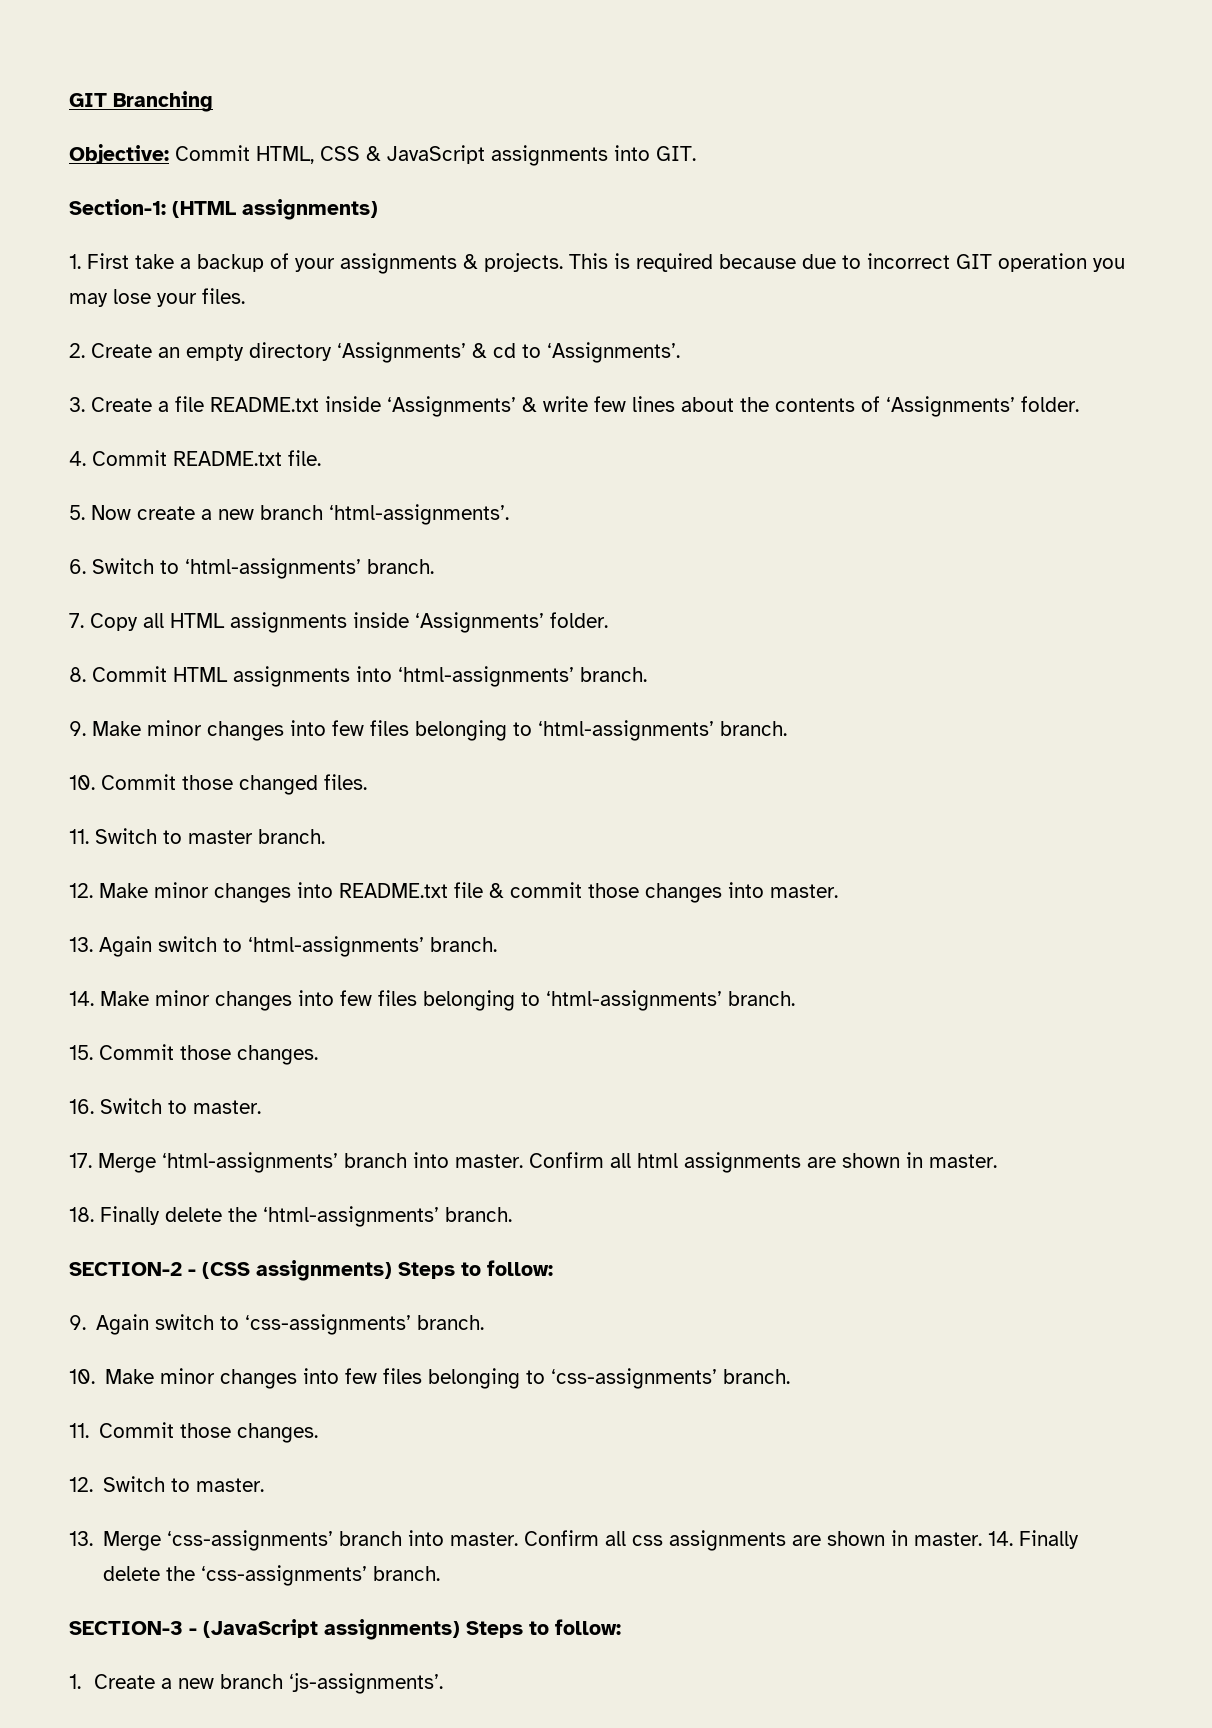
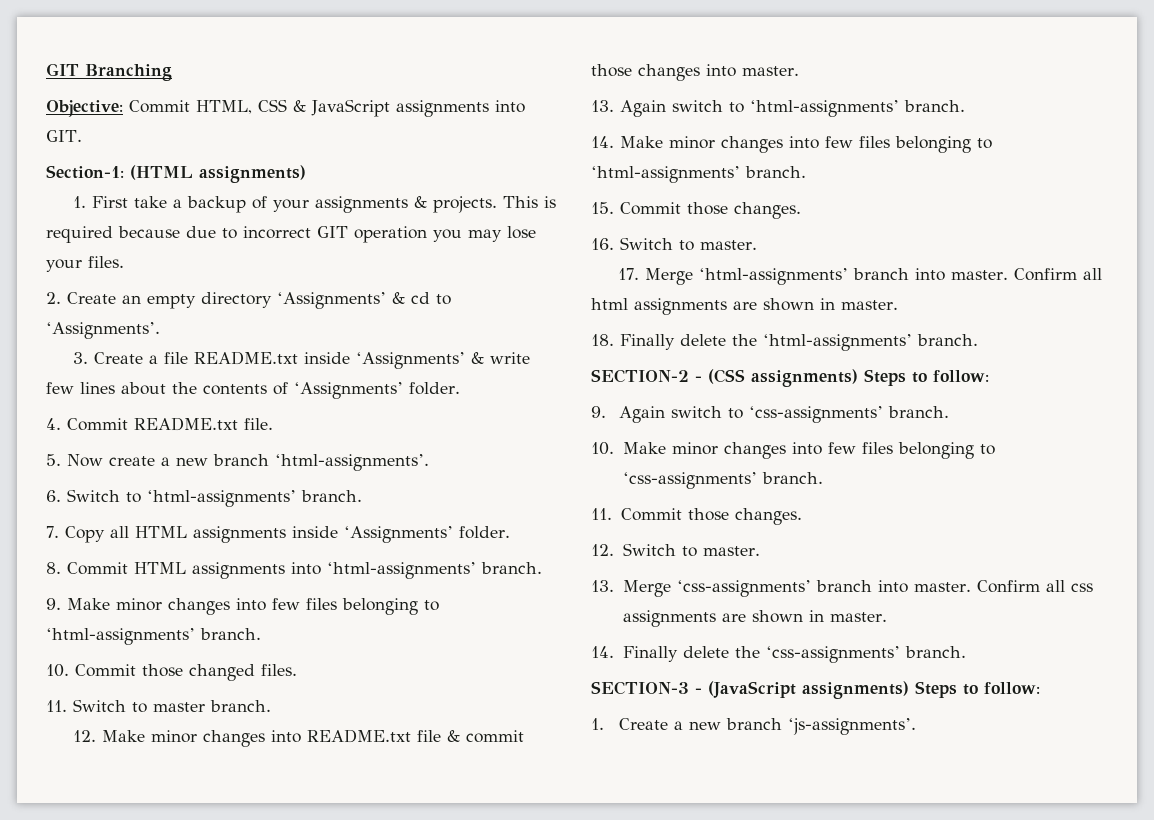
(983, 1539) none -> (887, 617) //

